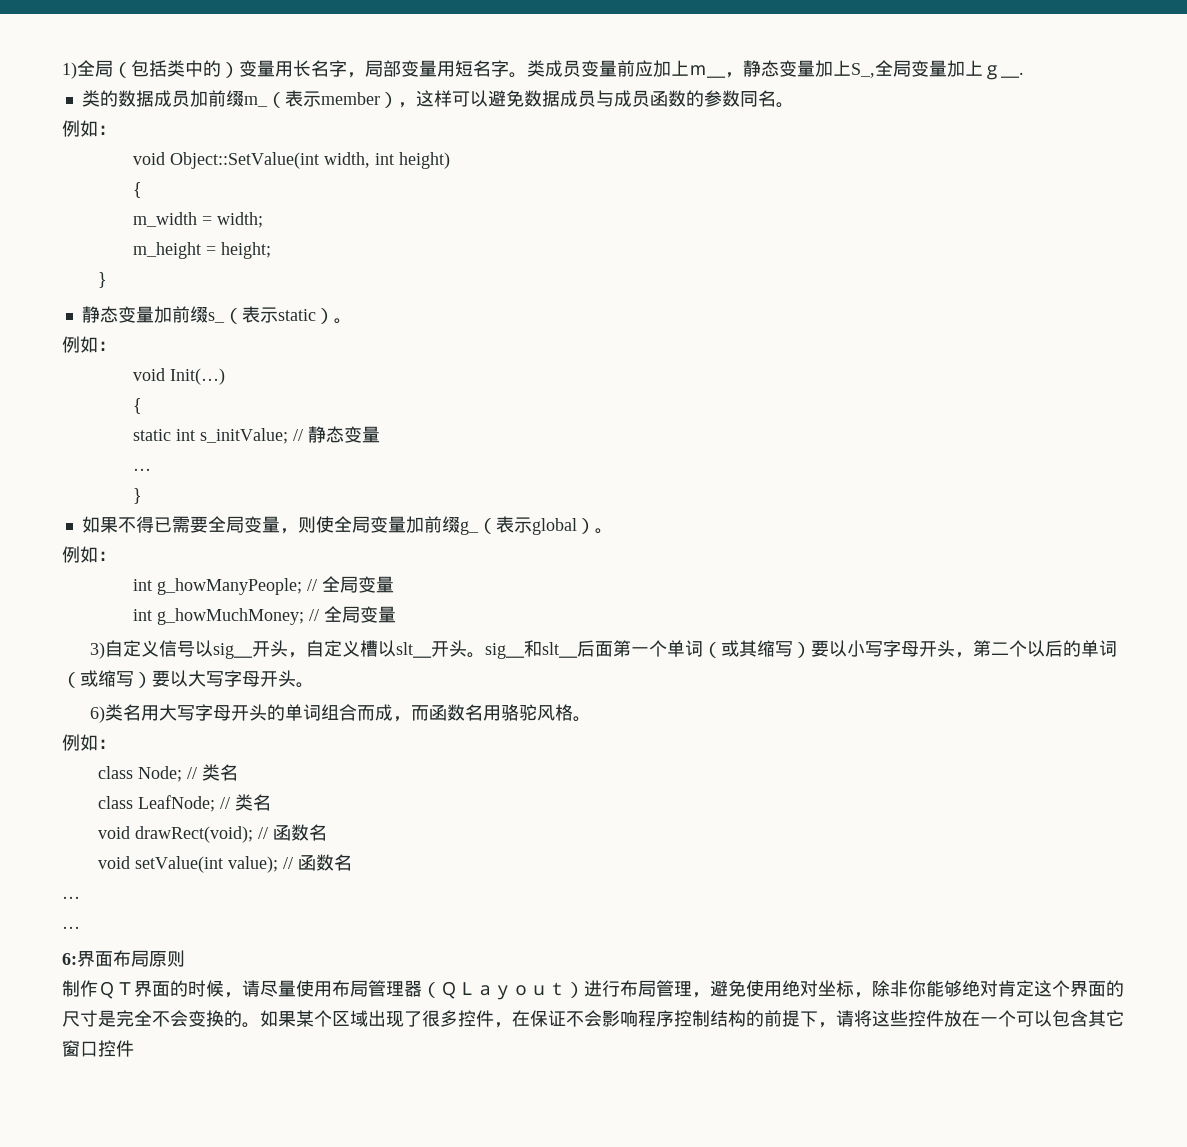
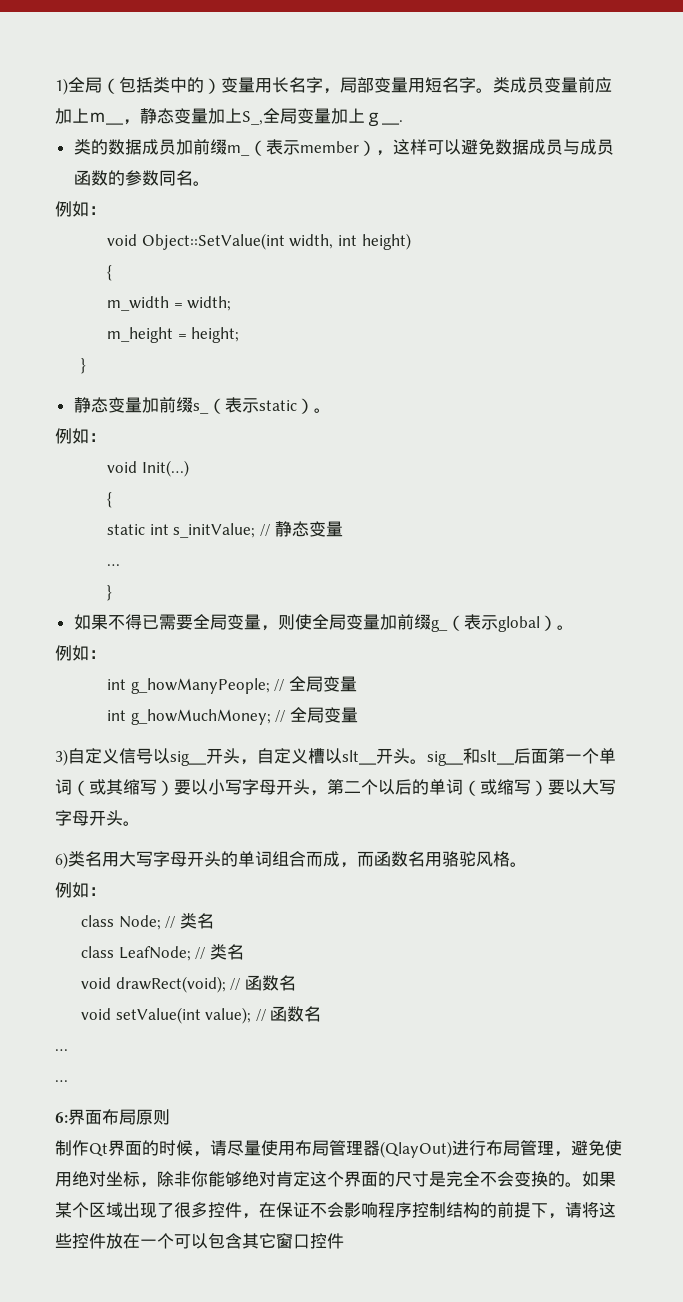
[98,981,134,999] ＱＴ -> [89,1143,108,1157] Qt
[422,981,584,1000] （ＱＬａｙｏｕｔ） -> [380,1141,452,1158] (QlayOut)

